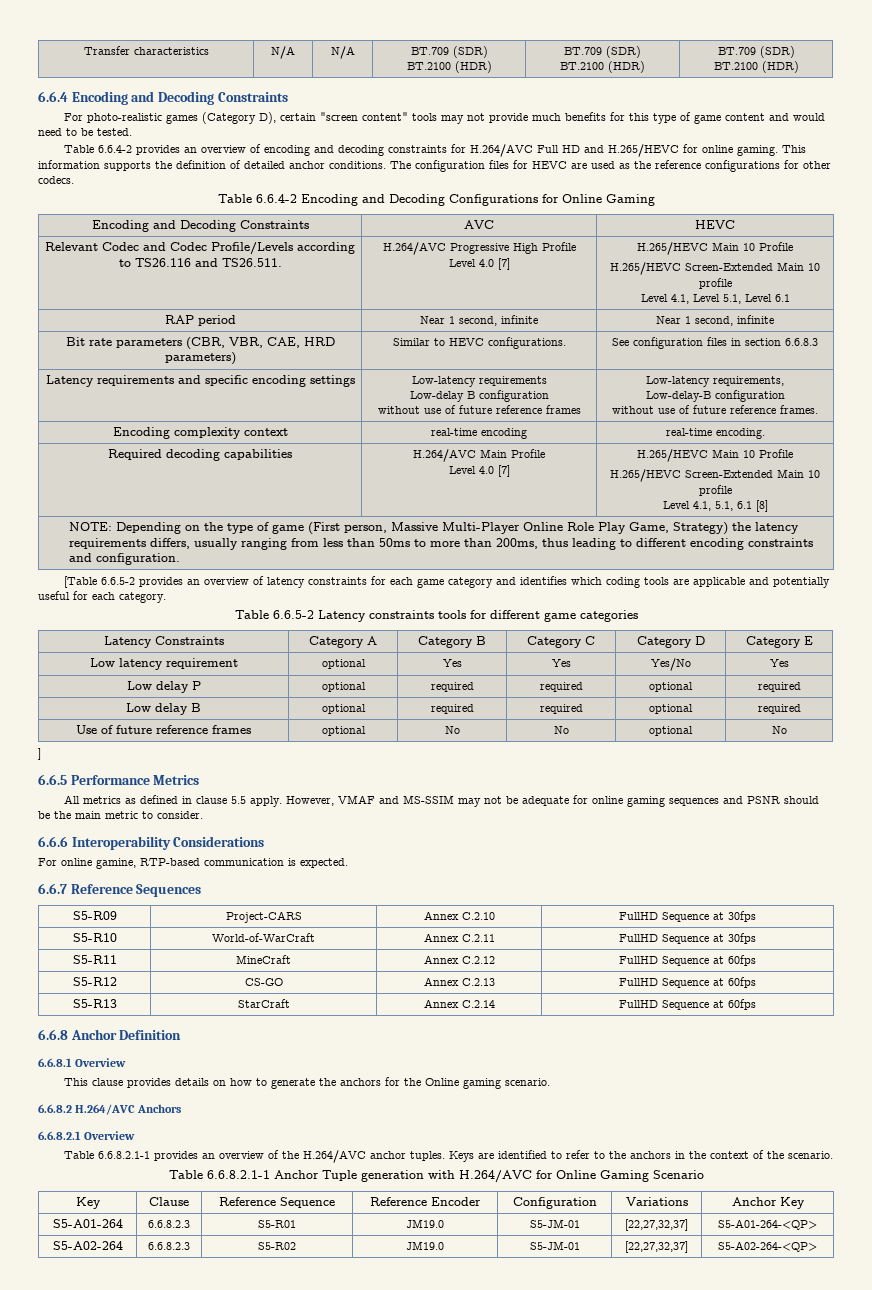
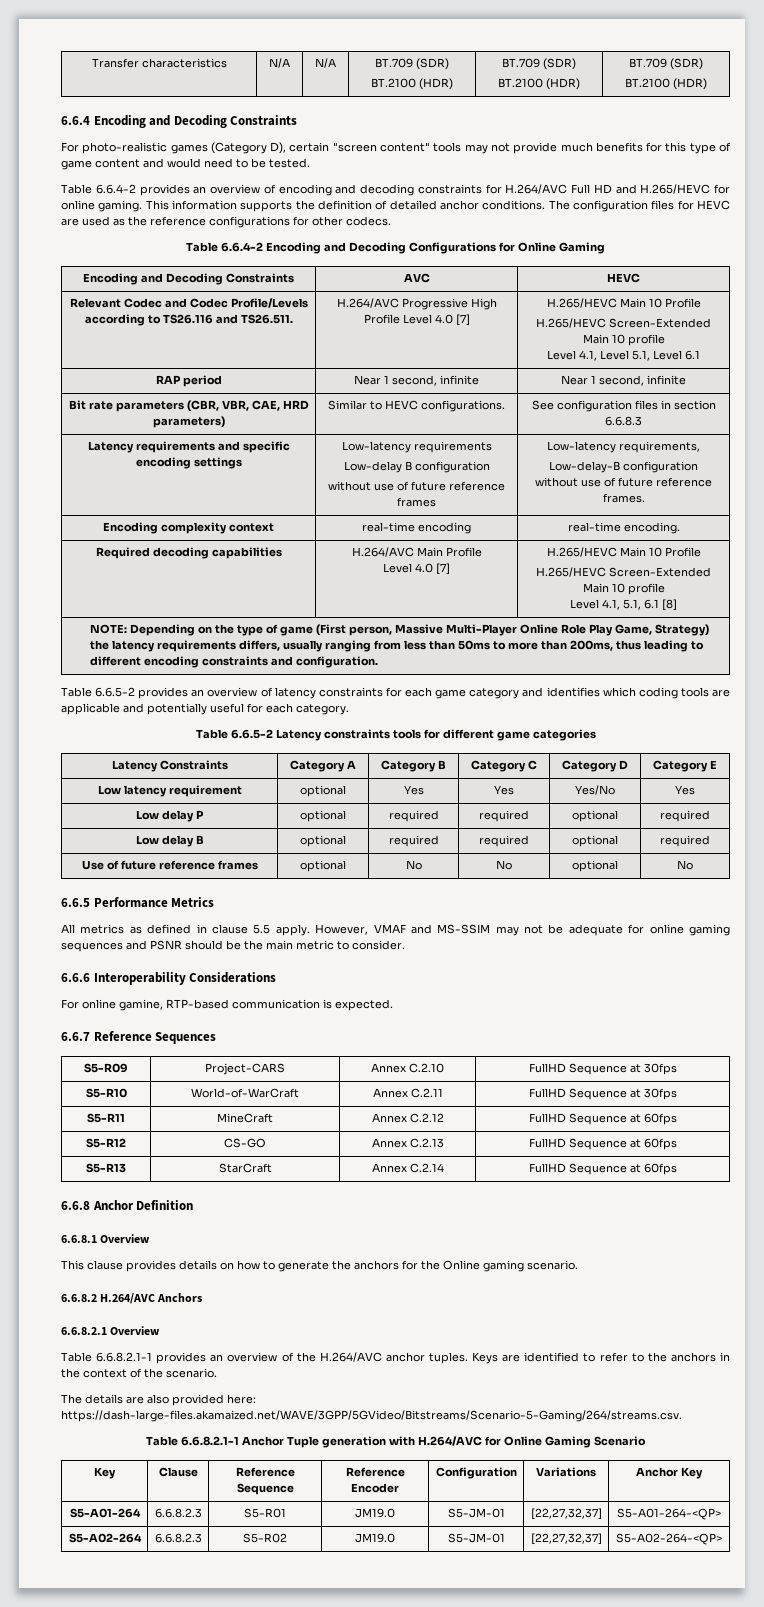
[63,576,97,588] [Table -> [61,687,92,697] Table
[38,748,41,760] // ] -> (693, 865) none
(833, 1155) none -> [61,1394,256,1406] [61,1410,682,1422] // The details are also provided here: https://dash-large-files.akamaized.net/WAVE/3GPP/5GVideo/Bitstreams/Scenario-5-Gaming/264/streams.csv.

